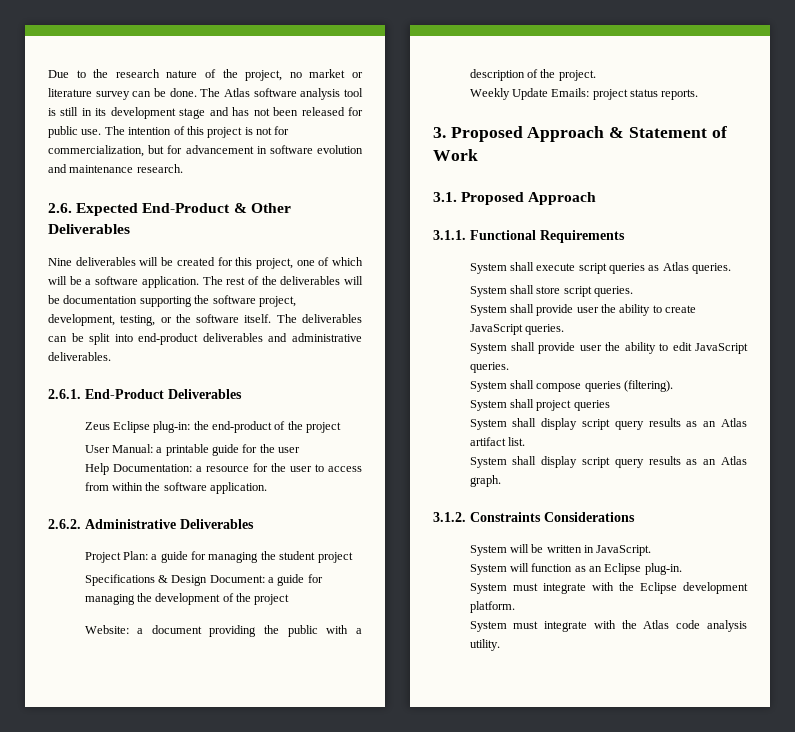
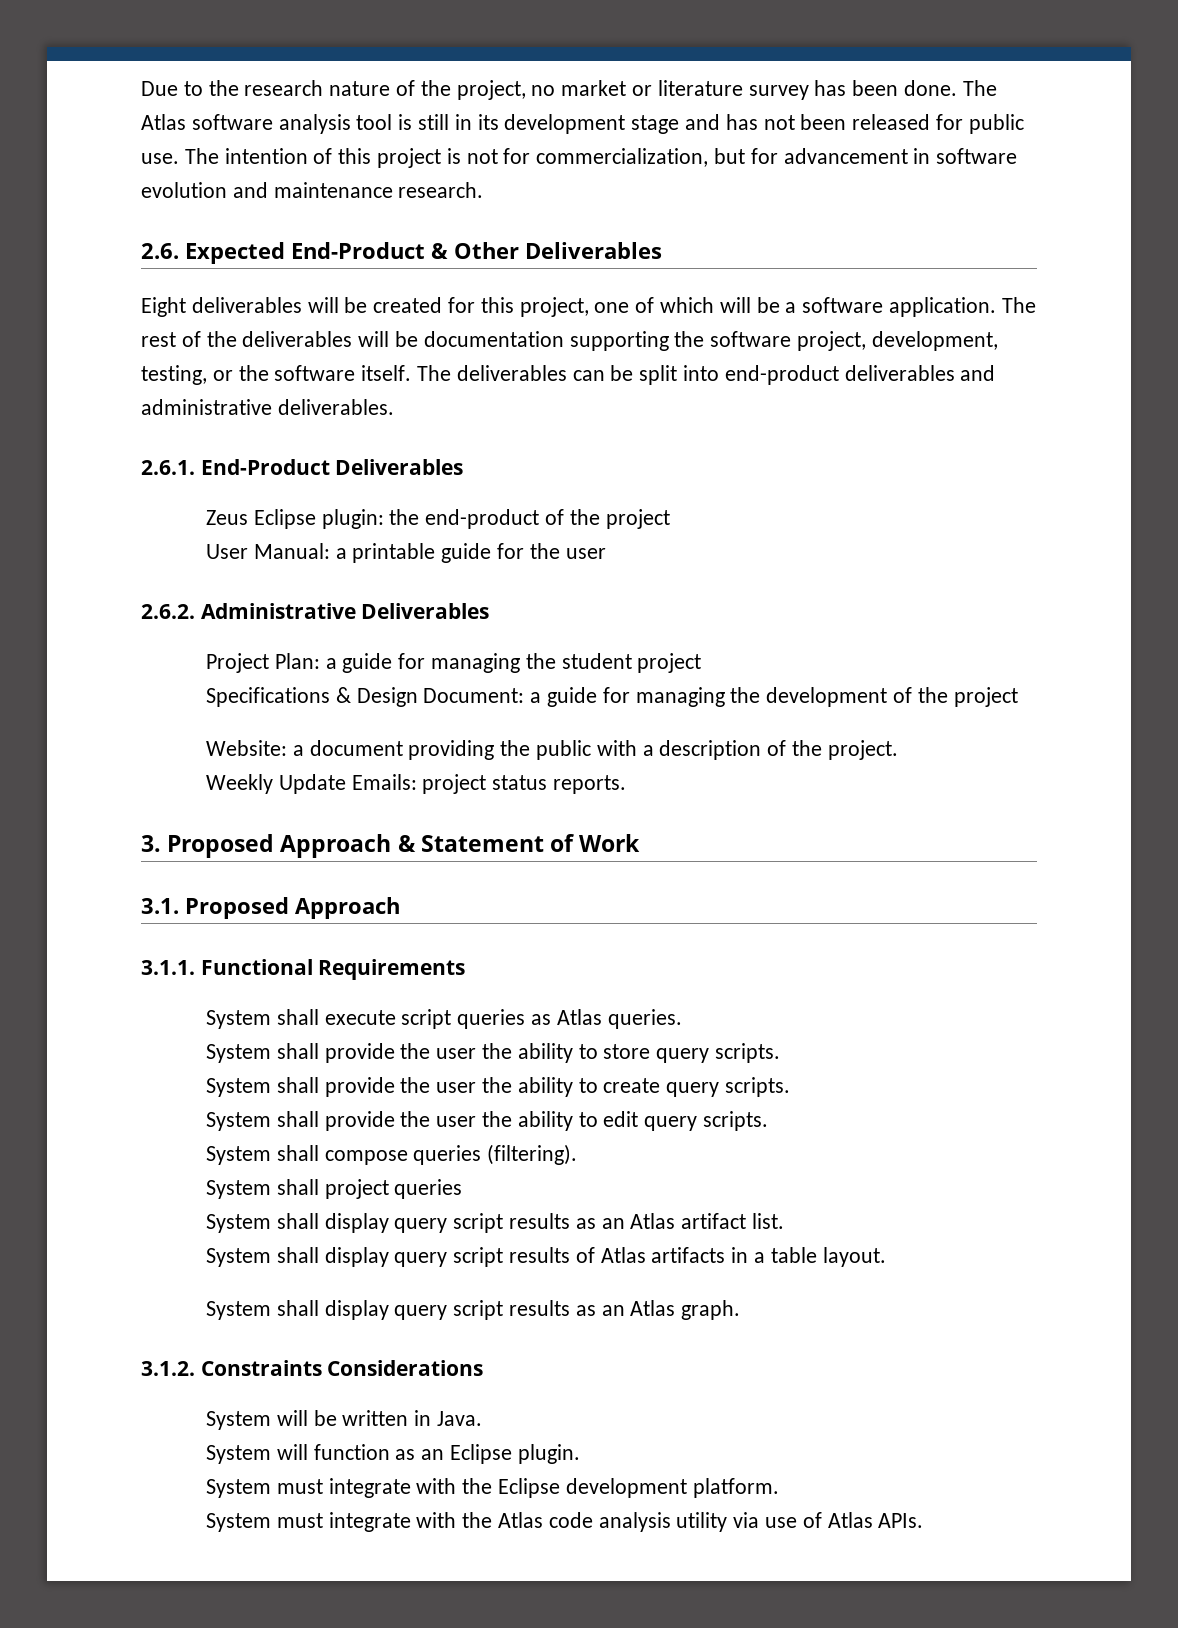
[132,88,166,97] can be -> [814,80,899,96] has been
[48,258,72,266] Nine -> [141,297,186,317] Eight
[153,421,191,433] plug-in: -> [321,509,384,529] plugin:
[84,463,363,475] [84,482,267,494] // Help Documentation: a resource for the user to access from within the software application. -> (606, 553) none
[536,286,633,297] [469,304,574,316] store script queries. // System shall provide -> [324,1043,781,1063] [206,1077,431,1097] provide the user the ability to store query scripts. // System shall provide the
[469,324,564,335] [469,342,576,354] JavaScript queries. // System shall provide -> [666,1077,791,1097] [206,1111,431,1131] query scripts. // System shall provide the
[695,343,749,354] [469,362,509,373] JavaScript queries. -> [644,1111,769,1131] query scripts.
[581,419,644,430] script query -> [394,1213,504,1233] query script
[581,457,644,468] script query -> [394,1247,886,1267] [206,1300,504,1320] query script results of Atlas artifacts in a table layout. // System shall display query script
[596,545,652,556] JavaScript. -> [437,1411,483,1426] Java.
[644,563,682,575] plug-in. -> [517,1444,580,1464] plugin.
[469,639,500,651] utility. -> [676,1512,924,1532] utility via use of Atlas APIs.

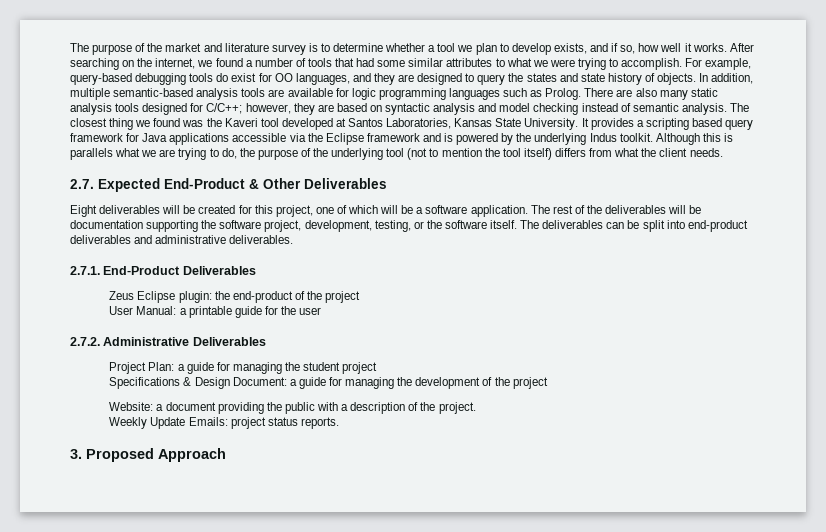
[141,80,997,100] [141,114,1024,134] [141,148,1018,168] [141,182,484,198] [141,243,179,259] Due to the research nature of the project, no market or literature survey has been done. The Atlas software analysis tool is still in its development stage and has not been released for public use. The intention of this project is not for commercialization, but for advancement in software evolution and maintenance research. // 2.6. -> [70,43,754,55] [70,58,752,70] [70,73,754,85] [70,88,718,100] [70,103,749,115] [70,118,754,130] [70,133,733,145] [70,148,723,160] [70,179,94,189] The purpose of the market and literature survey is to determine whether a tool we plan to develop exists, and if so, how well it works. After searching on the internet, we found a number of tools that had some similar attributes to what we were trying to accomplish. For example, query-based debugging tools do exist for OO languages, and they are designed to query the states and state history of objects. In addition, multiple semantic-based analysis tools are available for logic programming languages such as Prolog. There are also many static analysis tools designed for C/C++; however, they are based on syntactic analysis and model checking instead of semantic analysis. The closest thing we found was the Kaveri tool developed at Santos Laboratories, Kansas State University. It provides a scripting based query framework for Java applications accessible via the Eclipse framework and is powered by the underlying Indus toolkit. Although this is parallels what we are trying to do, the purpose of the underlying tool (not to mention the tool itself) differs from what the client needs. // 2.7.
[141,460,195,475] 2.6.1. -> [70,266,100,275] 2.7.1.
[141,604,195,619] 2.6.2. -> [70,337,100,346] 2.7.2.
[397,834,641,852] [141,897,400,919] [141,959,466,980] [206,1009,682,1029] [206,1043,781,1063] [206,1077,791,1097] [206,1111,769,1131] [206,1144,578,1165] [206,1179,463,1199] [206,1213,785,1233] [206,1247,886,1267] [206,1300,741,1320] [141,1360,484,1376] [206,1410,483,1430] [206,1444,580,1464] [206,1478,779,1498] [206,1512,924,1532] & Statement of Work // 3.1. Proposed Approach // 3.1.1. Functional Requirements // System shall execute script queries as Atlas queries. // System shall provide the user the ability to store query scripts. // System shall provide the user the ability to create query scripts. // System shall provide the user the ability to edit query scripts. // System shall compose queries (filtering). // System shall project queries // System shall display query script results as an Atlas artifact list. // System shall display query script results of Atlas artifacts in a table layout. // System shall display query script results as an Atlas graph. // 3.1.2. Constraints Considerations // System will be written in Java. // System will function as an Eclipse plugin. // System must integrate with the Eclipse development platform. // System must integrate with the Atlas code analysis utility via use of Atlas APIs. -> (226, 455) none

